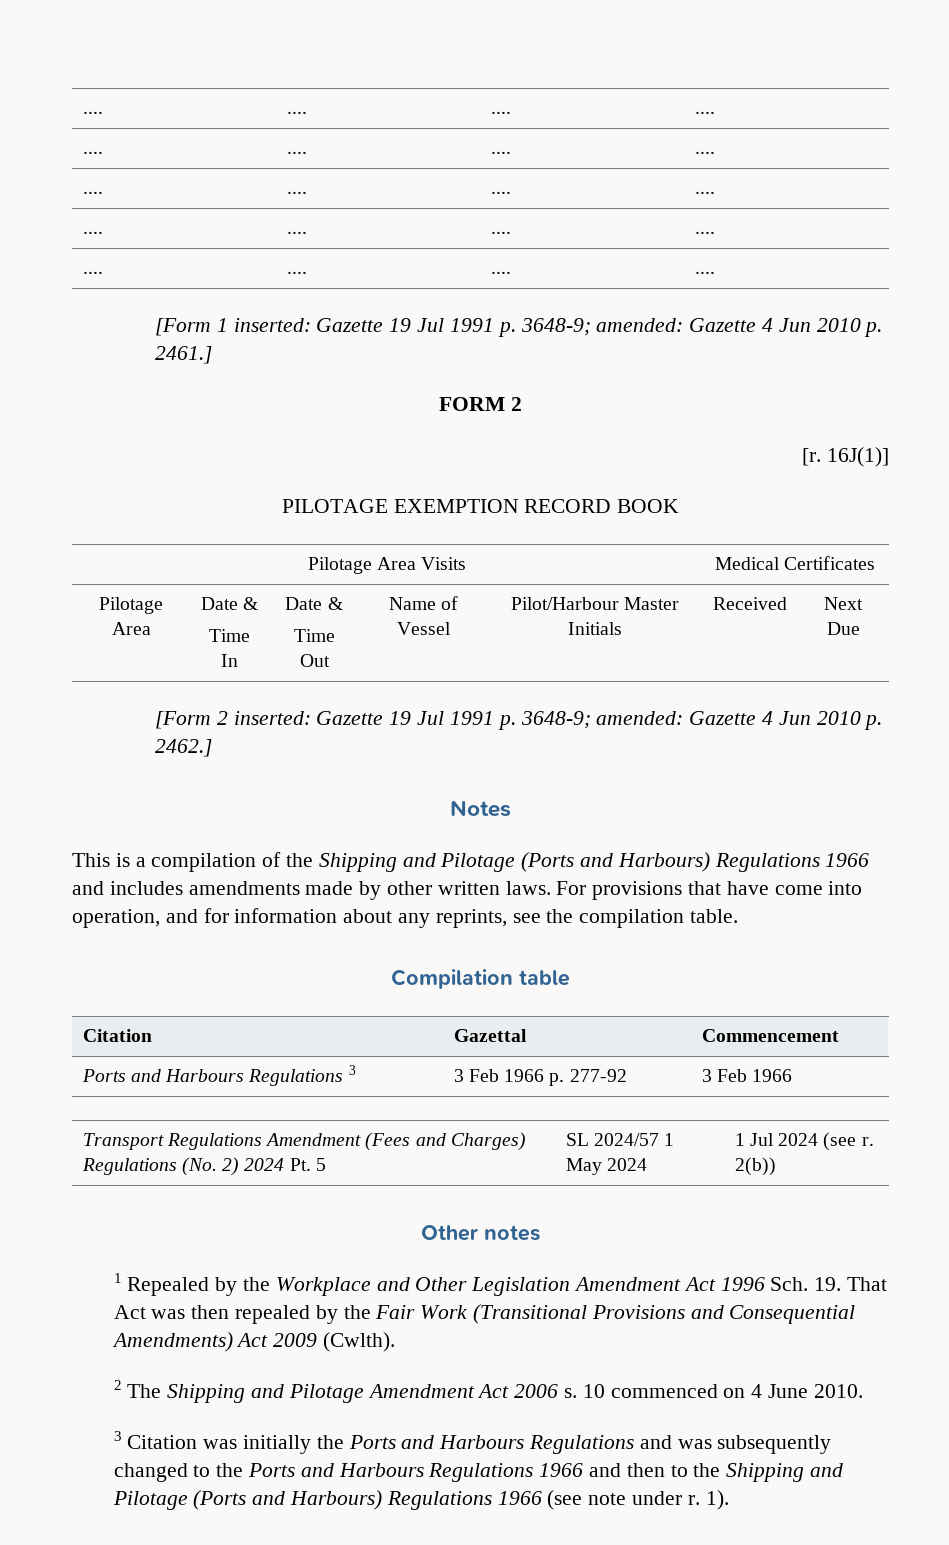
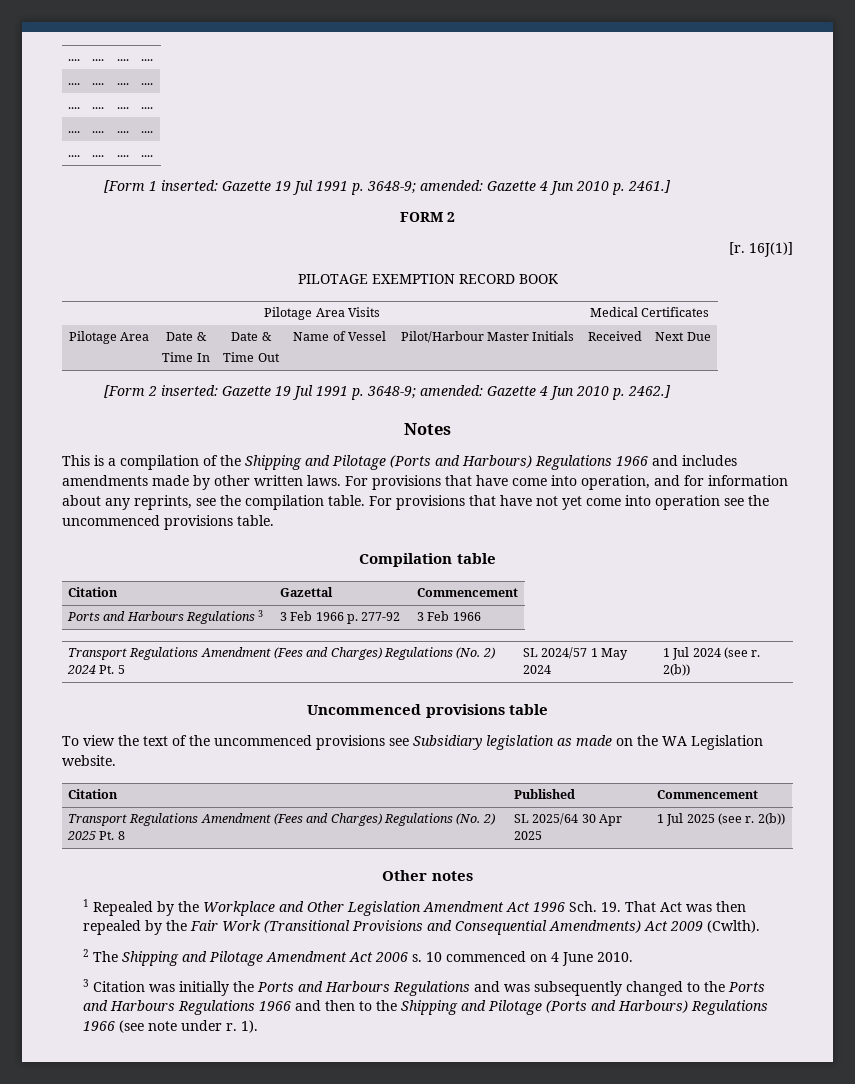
(739, 916) none -> [369,495,769,510] [62,515,274,530] For provisions that have not yet come into operation see the uncommenced provisions table.
(776, 1166) none -> [307,704,548,718] [62,735,763,750] [62,755,116,766] [67,789,118,799] [513,789,575,799] [656,790,758,799] [67,813,495,826] [66,831,125,840] [513,813,622,826] [513,831,542,840] [656,813,785,826] // Uncommenced provisions table // To view the text of the uncommenced provisions see Subsidiary legislation as made on the WA Legislation website. // Citation | Published | Commencement // Transport Regulations Amendment (Fees and Charges) Regulations (No. 2) 2025 Pt. 8 | SL 2025/64 30 Apr 2025 | 1 Jul 2025 (see r. 2(b))

